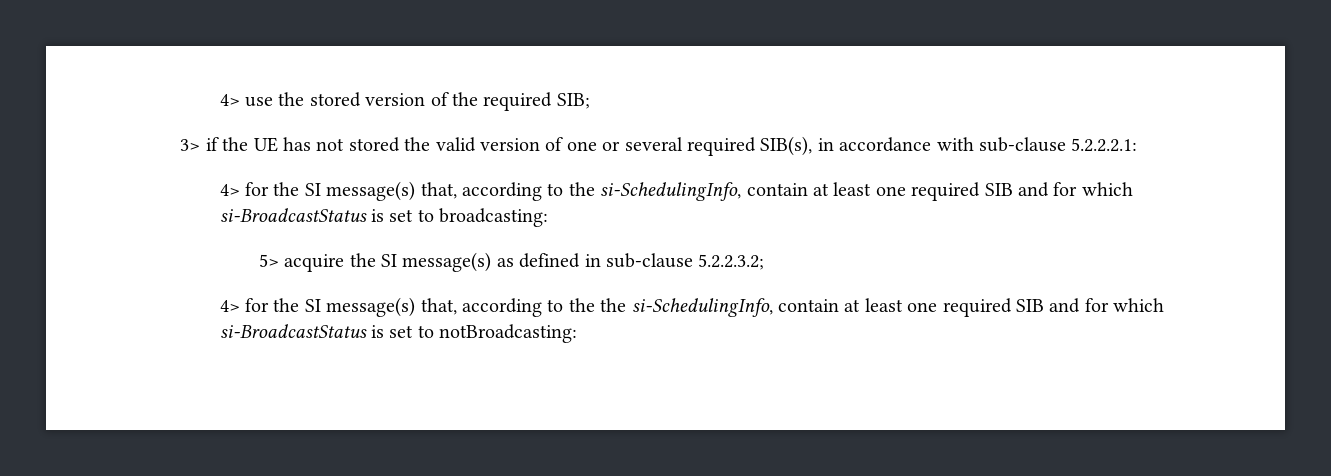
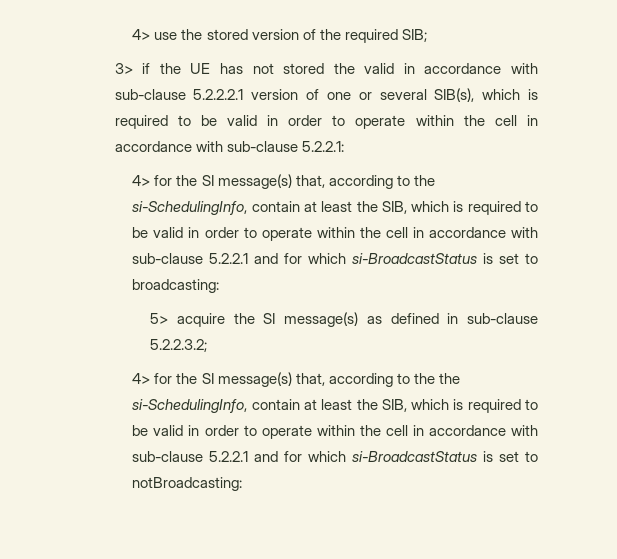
(476, 144) none -> [403,63,538,74] [114,89,244,100] in accordance with sub-clause 5.2.2.2.1
[687,136,1138,156] required SIB(s), in accordance with sub-clause 5.2.2.2.1: -> [434,88,538,102] [114,115,538,129] [114,141,344,152] SIB(s), which is required to be valid in order to operate within the cell in accordance with sub-clause 5.2.2.1:
[875,182,1013,201] one required SIB -> [356,201,539,215] [132,227,538,241] [132,253,249,264] the SIB, which is required to be valid in order to operate within the cell in accordance with sub-clause 5.2.2.1
[907,298,1045,317] one required SIB -> [356,399,539,413] [132,425,538,439] [132,451,249,462] the SIB, which is required to be valid in order to operate within the cell in accordance with sub-clause 5.2.2.1

